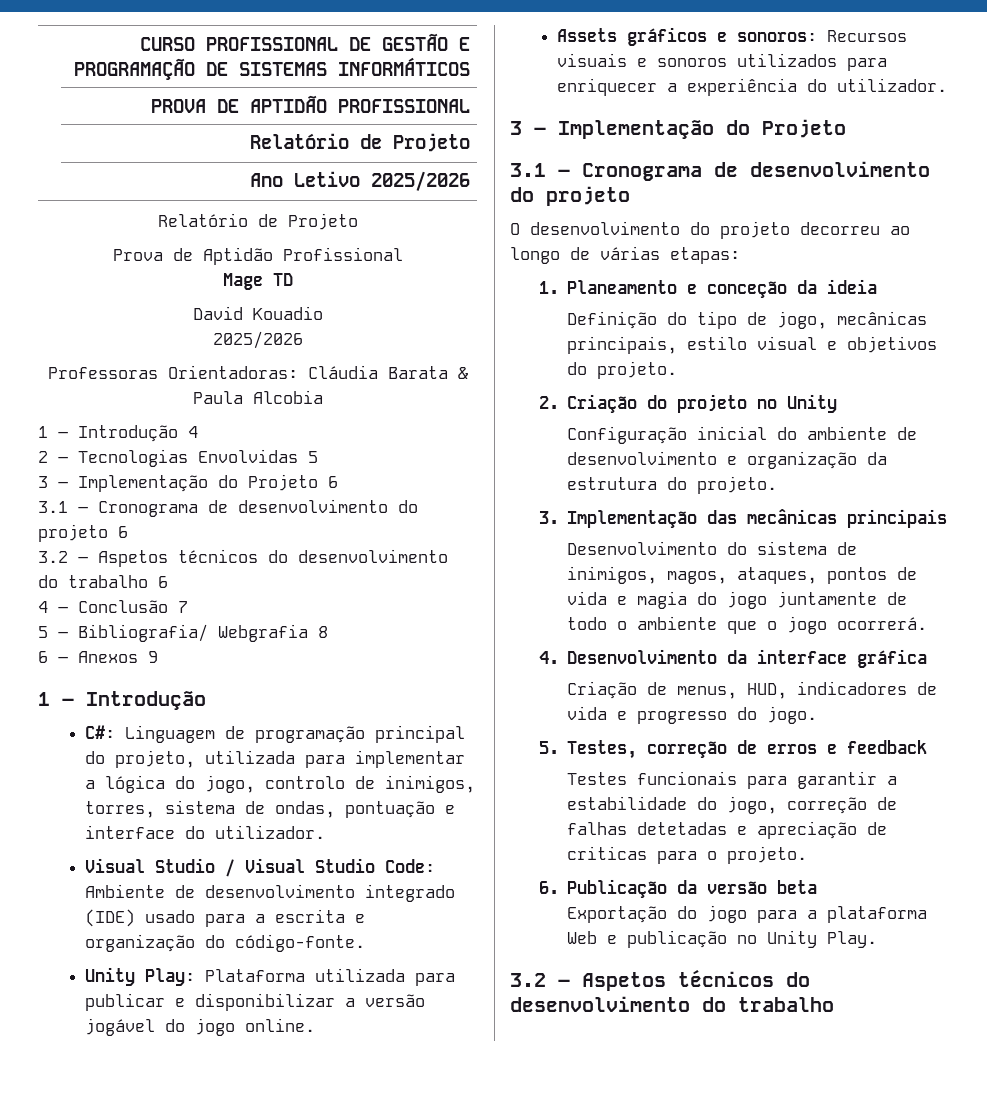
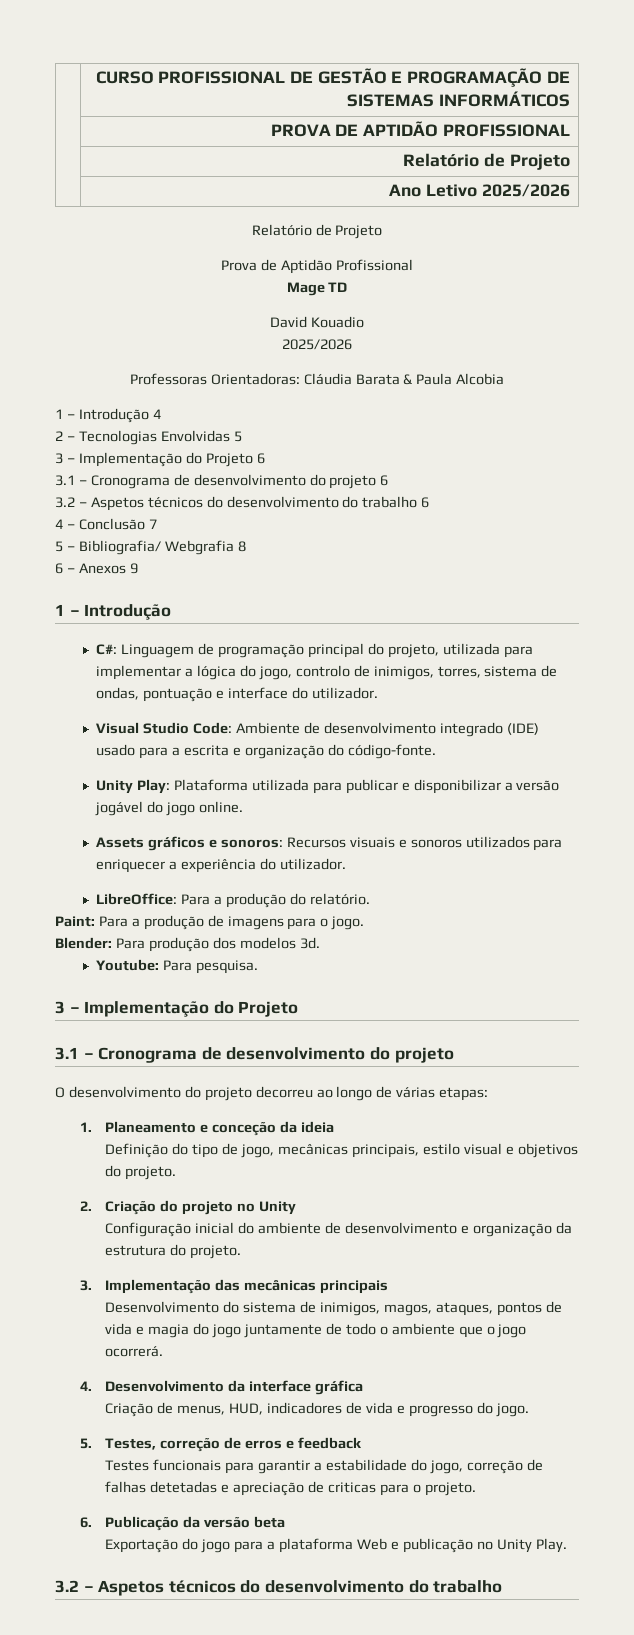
[225,858,376,877] / Visual Studio -> (190, 728) none
(948, 85) none -> [96,893,370,908] [55,915,365,930] [55,937,320,952] [96,959,259,974] // LibreOffice: Para a produção do relatório. // Paint: Para a produção de imagens para o jogo. // Blender: Para produção dos modelos 3d. // Youtube: Para pesquisa.

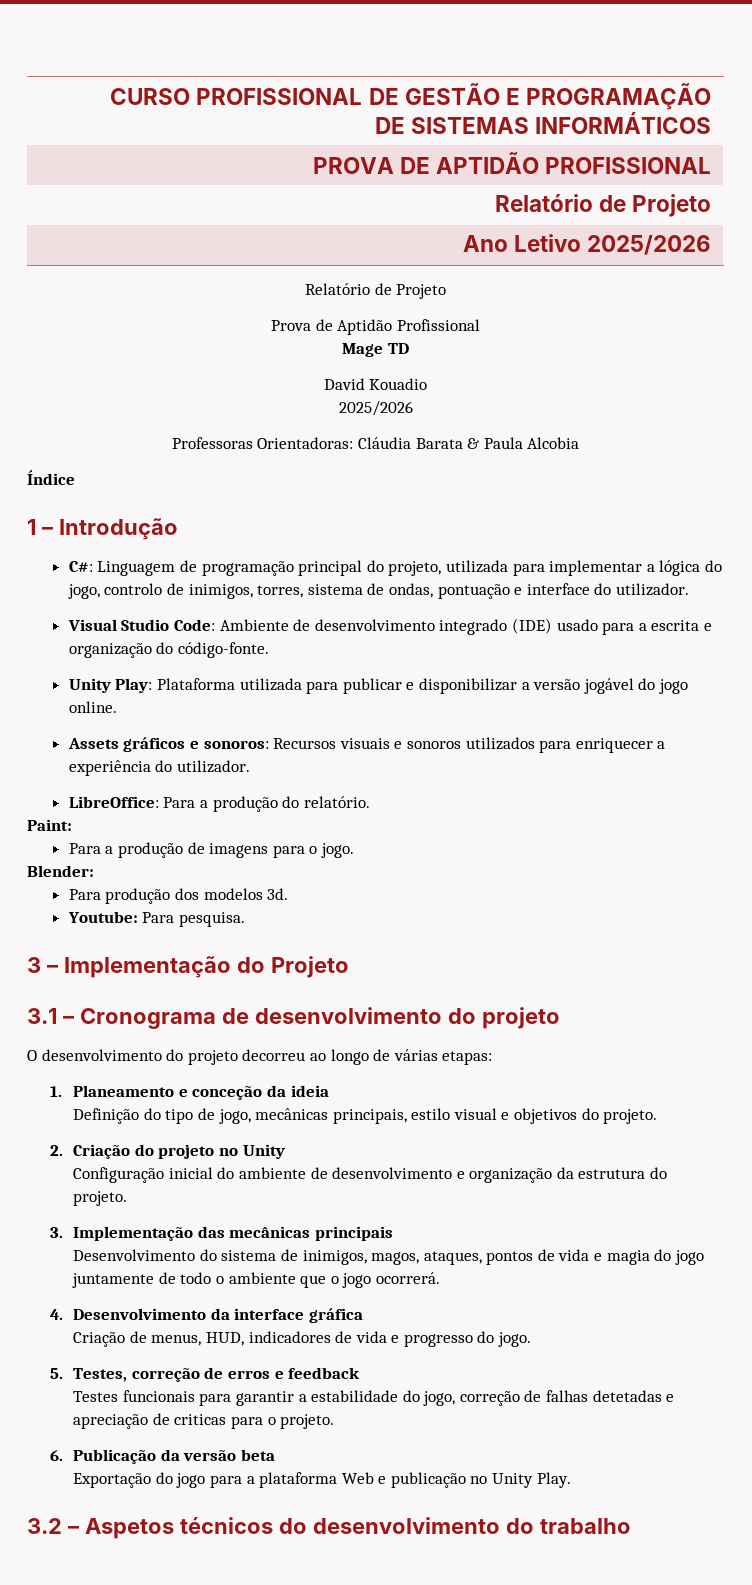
[55,408,161,423] [55,430,242,445] [55,452,265,467] [55,474,389,489] [55,496,430,511] [55,518,157,530] [55,540,246,555] [55,563,138,574] 1 – Introdução 4 // 2 – Tecnologias Envolvidas 5 // 3 – Implementação do Projeto 6 // 3.1 – Cronograma de desenvolvimento do projeto 6 // 3.2 – Aspetos técnicos do desenvolvimento do trabalho 6 // 4 – Conclusão 7 // 5 – Bibliografia/ Webgrafia 8 // 6 – Anexos 9 -> [27,470,75,485] Índice
(95, 921) none -> (72, 825) //
(112, 943) none -> (94, 871) //

